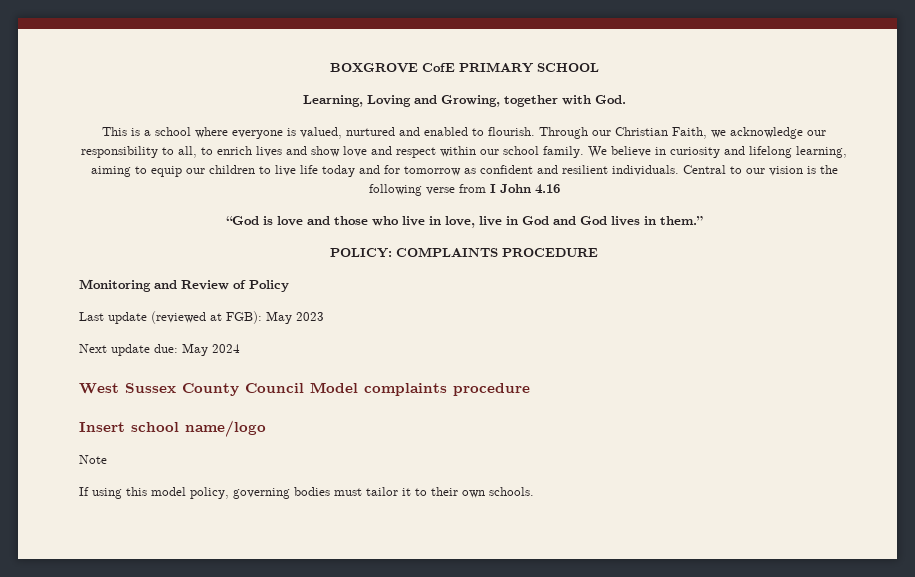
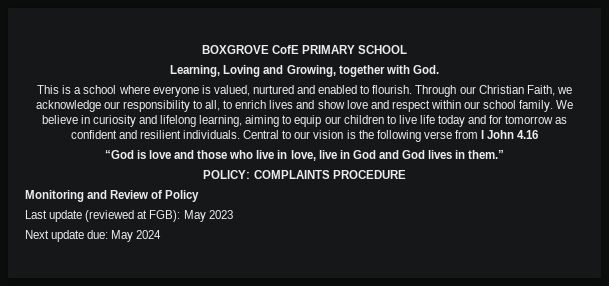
[79,382,530,396] [79,420,266,437] [79,455,107,464] [79,487,534,499] // West Sussex County Council Model complaints procedure // Insert school name/logo // Note // If using this model policy, governing bodies must tailor it to their own schools. -> (162, 234) none

